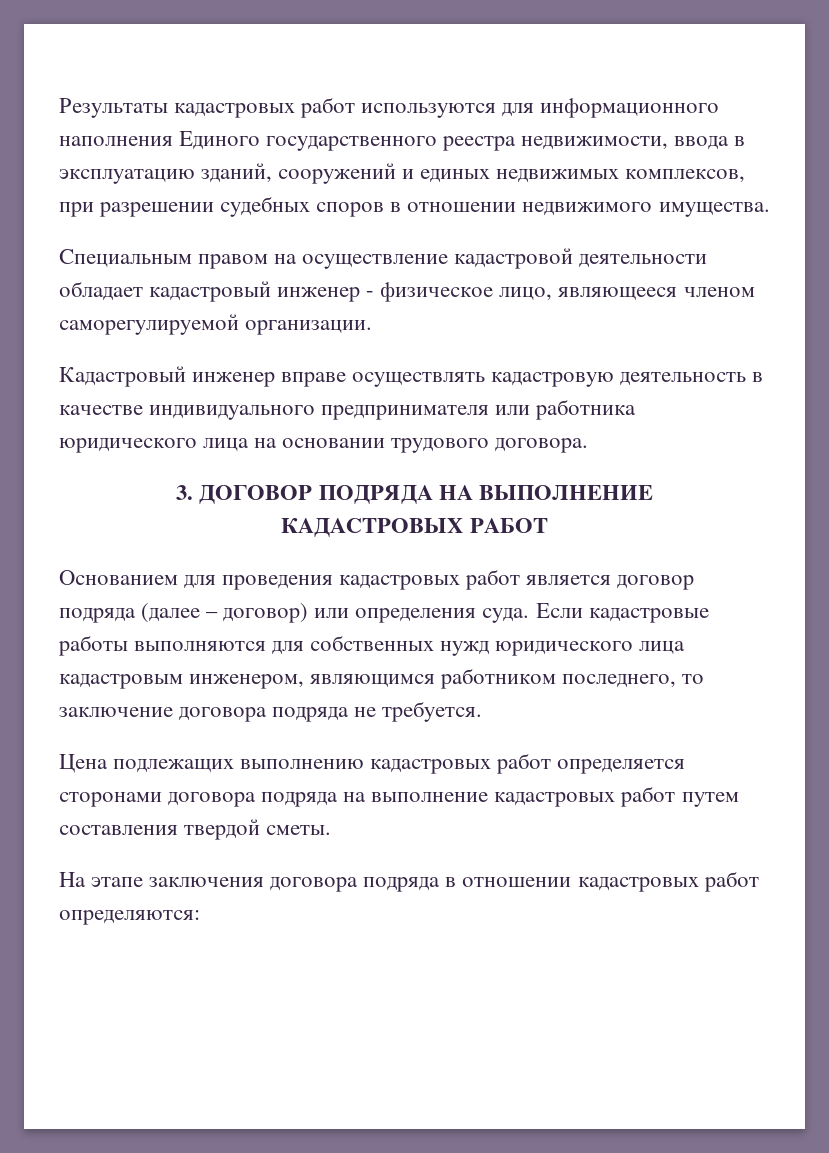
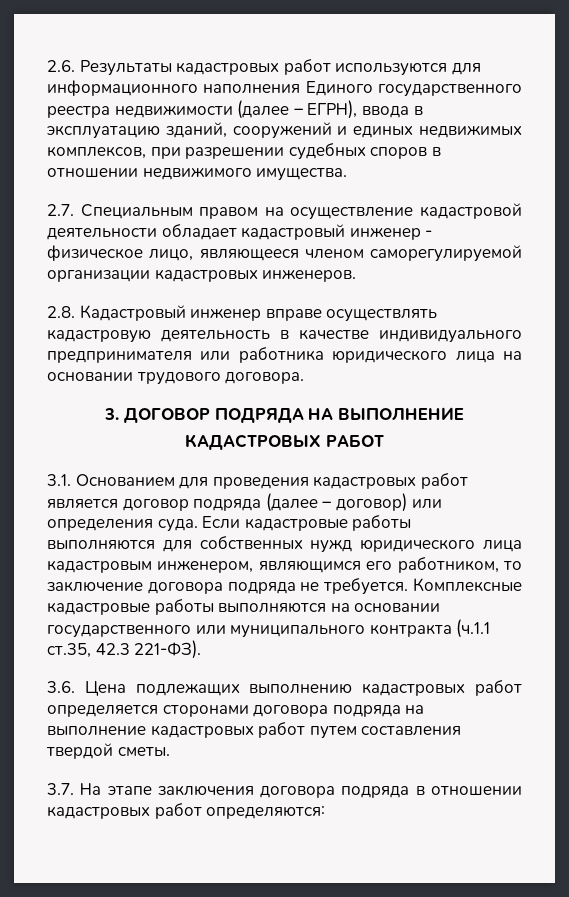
(59, 108) none -> [47,60,75,72] 2.6.
[521,136,669,150] недвижимости, -> [114,100,358,119] недвижимости (далее – ЕГРН),
(770, 209) none -> [47,204,74,216] 2.7.
[245,320,373,335] организации. // -> [47,269,357,282] [47,306,75,318] организации кадастровых инженеров. // 2.8.
(548, 525) none -> [47,474,71,486] 3.1.
[440,668,677,689] работником последнего, -> [366,557,499,573] его работником,
(483, 711) // -> [413,578,522,592] [47,599,441,615] [47,619,491,638] [47,640,202,659] [47,681,75,693] Комплексные кадастровые работы выполняются на основании государственного или муниципального контракта (ч.1.1 ст.35, 42.3 221-ФЗ). // 3.6.
(332, 830) none -> [47,783,74,795] 3.7.

